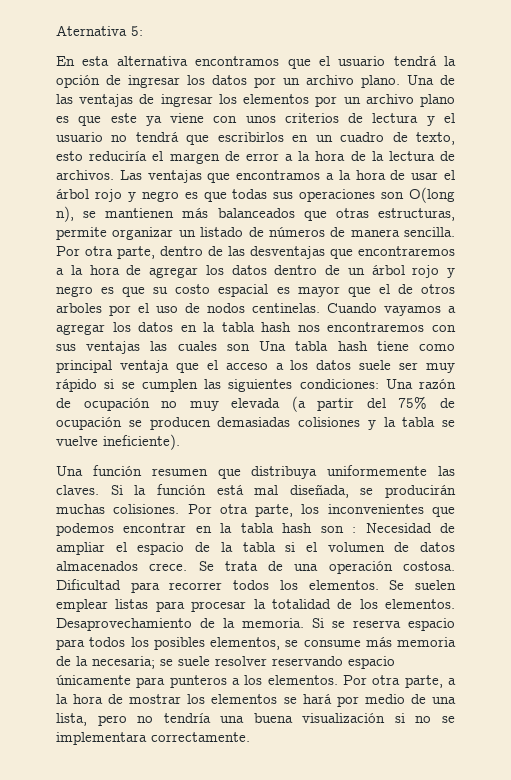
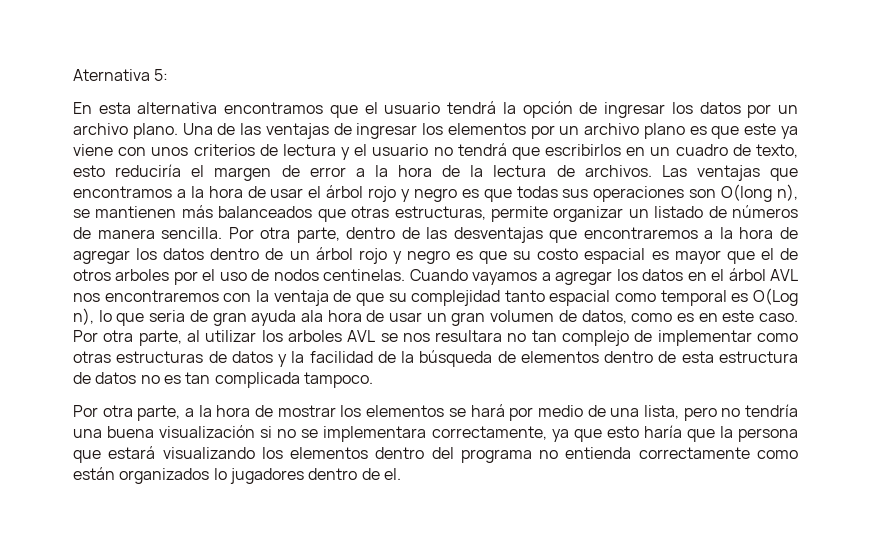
[203,322,456,332] [56,341,456,354] [56,360,455,373] [56,379,456,392] [56,396,455,412] [56,417,455,430] [56,434,180,450] [56,465,455,479] [56,484,456,498] [56,504,455,517] [56,523,456,536] [56,542,455,555] [56,561,455,574] [56,579,457,593] [56,599,455,612] [56,618,455,631] [56,637,456,650] [56,656,395,669] [56,675,338,688] la tabla hash nos encontraremos con sus ventajas las cuales son Una tabla hash tiene como principal ventaja que el acceso a los datos suele ser muy rápido si se cumplen las siguientes condiciones: Una razón de ocupación no muy elevada (a partir del 75% de ocupación se producen demasiadas colisiones y la tabla se vuelve ineficiente). // Una función resumen que distribuya uniformemente las claves. Si la función está mal diseñada, se producirán muchas colisiones. Por otra parte, los inconvenientes que podemos encontrar en la tabla hash son : Necesidad de ampliar el espacio de la tabla si el volumen de datos almacenados crece. Se trata de una operación costosa. Dificultad para recorrer todos los elementos. Se suelen emplear listas para procesar la totalidad de los elementos. Desaprovechamiento de la memoria. Si se reserva espacio para todos los posibles elementos, se consume más memoria de la necesaria; se suele resolver reservando espacio únicamente para punteros a los elementos. -> [711,268,799,281] [73,288,798,306] [73,308,799,326] [73,330,798,346] [73,350,798,367] [73,372,373,388] el árbol AVL nos encontraremos con la ventaja de que su complejidad tanto espacial como temporal es O(Log n), lo que seria de gran ayuda ala hora de usar un gran volumen de datos, como es en este caso. Por otra parte, al utilizar los arboles AVL se nos resultara no tan complejo de implementar como otras estructuras de datos y la facilidad de la búsqueda de elementos dentro de esta estructura de datos no es tan complicada tampoco. //
[151,732,250,742] correctamente. -> [431,425,798,442] [73,446,798,463] [73,467,401,484] correctamente, ya que esto haría que la persona que estará visualizando los elementos dentro del programa no entienda correctamente como están organizados lo jugadores dentro de el.

